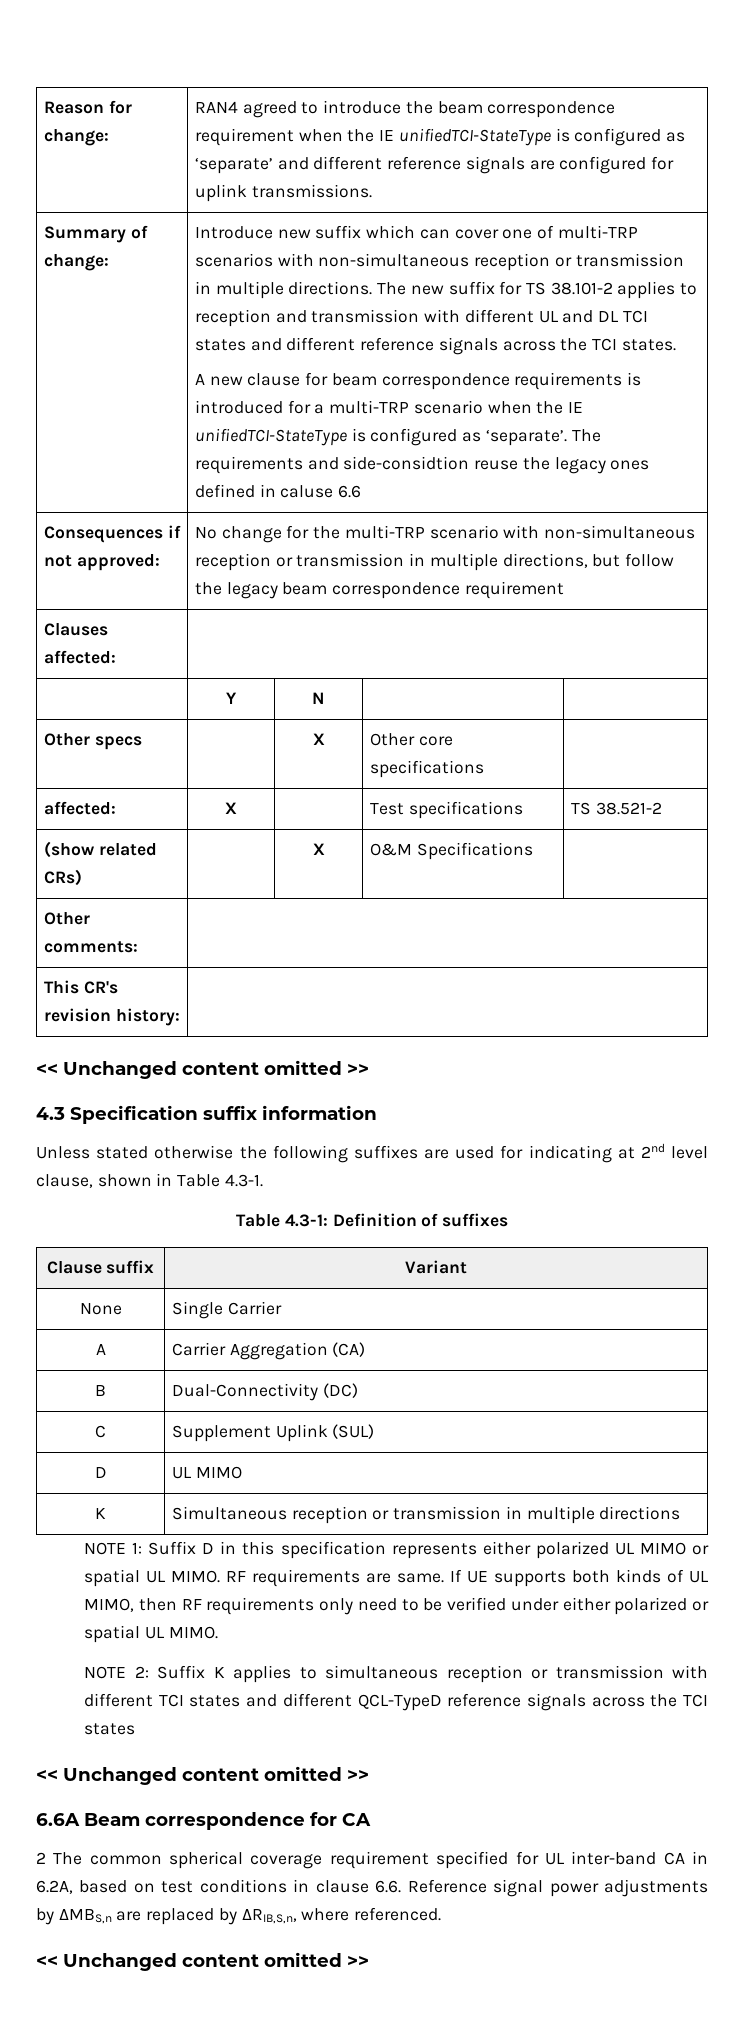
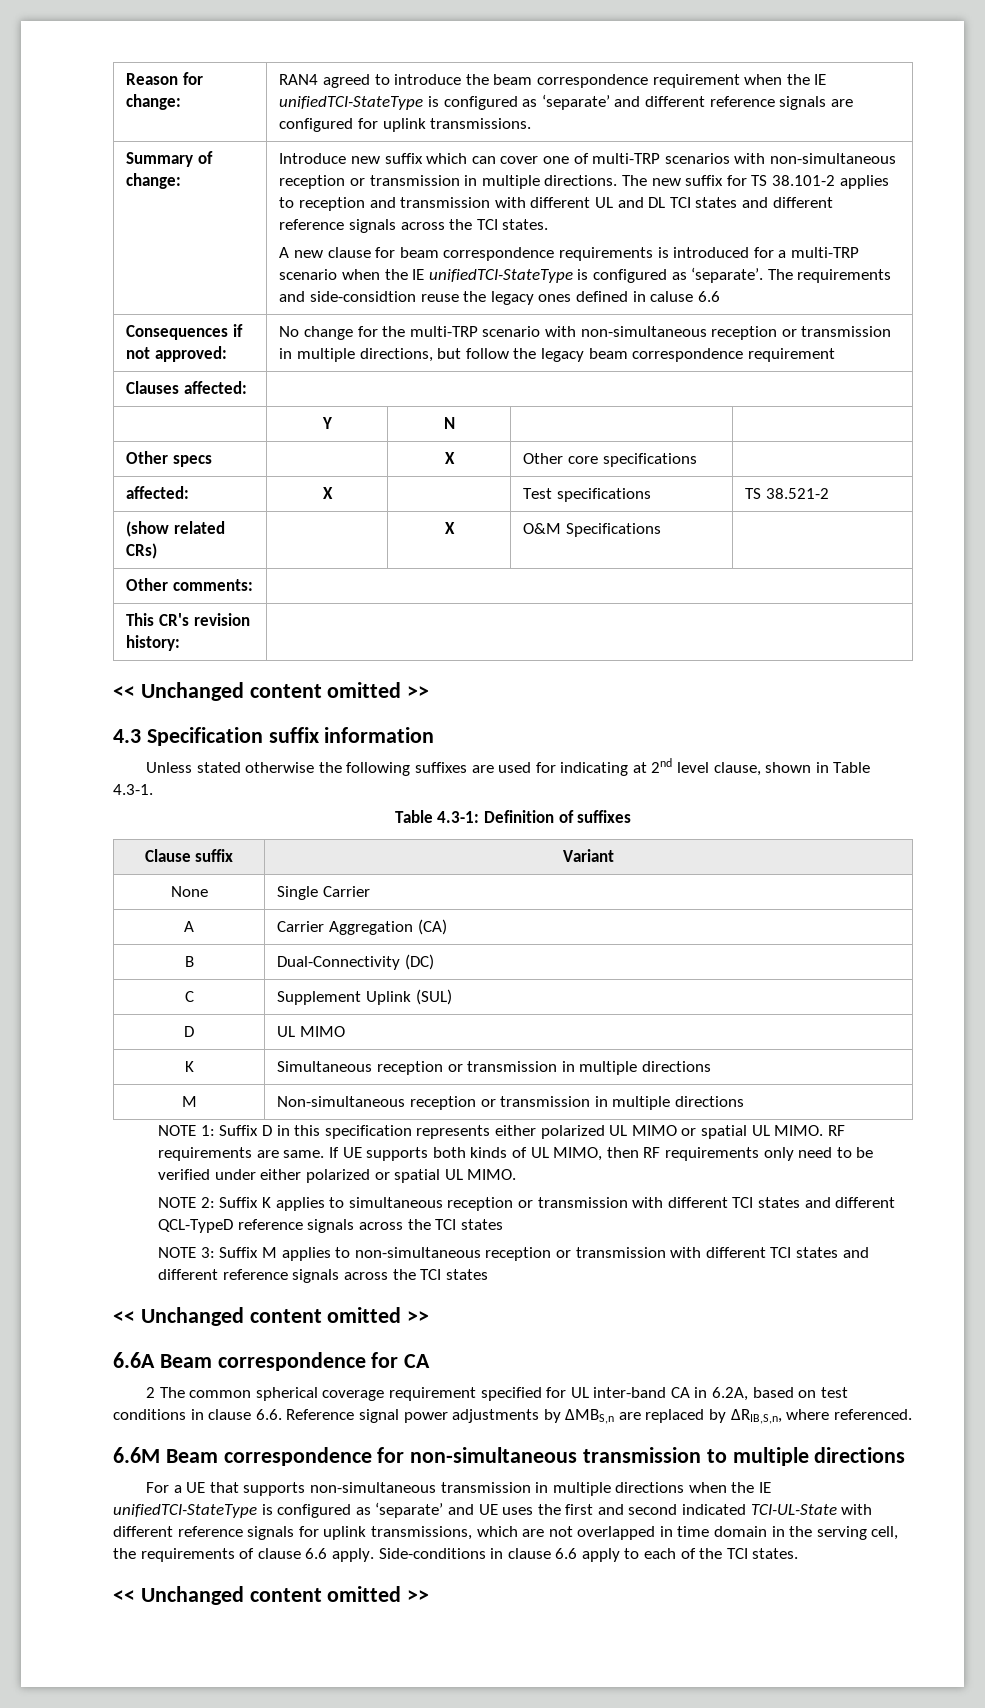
(681, 1513) none -> [181,1096,197,1107] [277,1096,745,1110] // M | Non-simultaneous reception or transmission in multiple directions
(136, 1729) none -> [158,1247,869,1261] [158,1269,488,1283] // NOTE 3: Suffix M applies to non-simultaneous reception or transmission with different TCI states and different reference signals across the TCI states
(442, 1914) none -> [113,1447,906,1466] [145,1482,772,1496] [113,1502,873,1518] [113,1526,899,1540] [113,1548,799,1562] // 6.6M Beam correspondence for non-simultaneous transmission to multiple directions // For a UE that supports non-simultaneous transmission in multiple directions when the IE unifiedTCI-StateType is configured as ‘separate’ and UE uses the first and second indicated TCI-UL-State with different reference signals for uplink transmissions, which are not overlapped in time domain in the serving cell, the requirements of clause 6.6 apply. Side-conditions in clause 6.6 apply to each of the TCI states.

